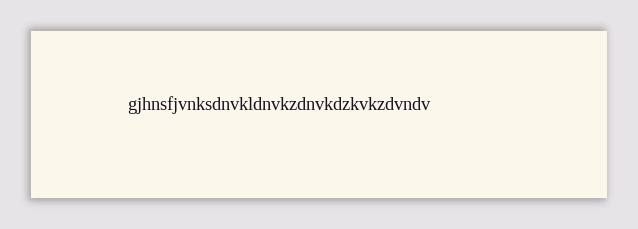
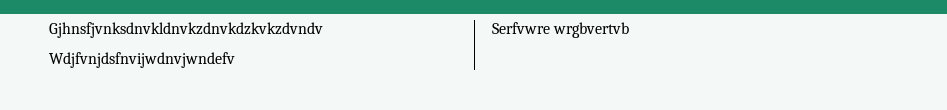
[128,96,431,114] gjhnsfjvnksdnvkldnvkzdnvkdzkvkzdvndv -> [49,22,323,38] [49,52,235,68] [492,22,630,38] Gjhnsfjvnksdnvkldnvkzdnvkdzkvkzdvndv // Wdjfvnjdsfnvijwdnvjwndefv // Serfvwre wrgbvertvb

